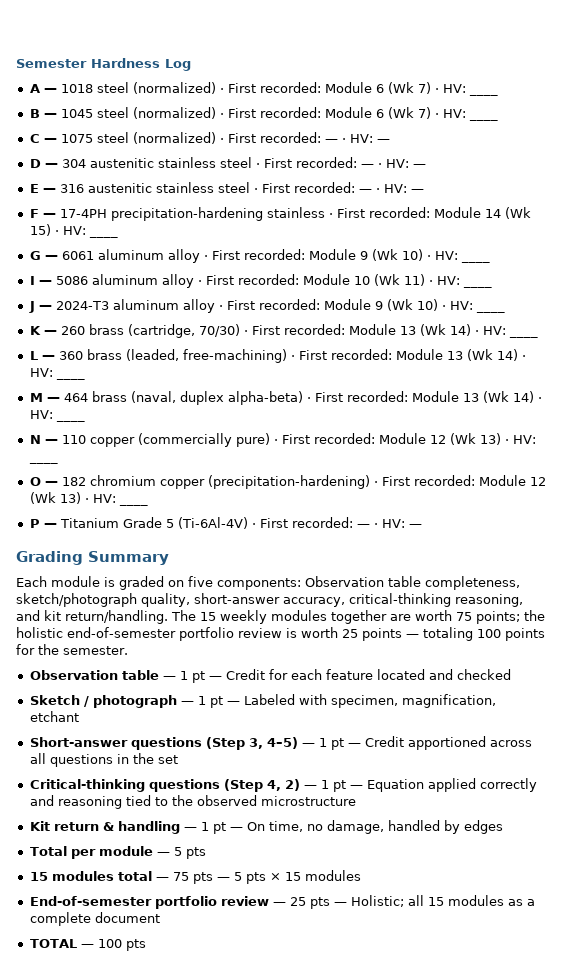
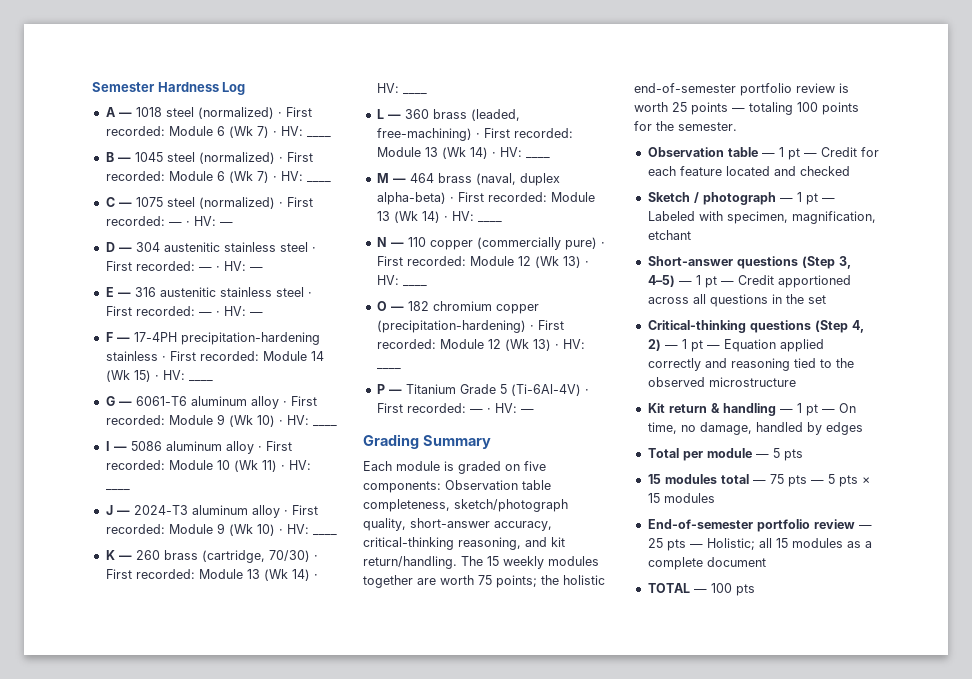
[61,251,94,260] 6061 -> [135,396,187,406] 6061-T6

